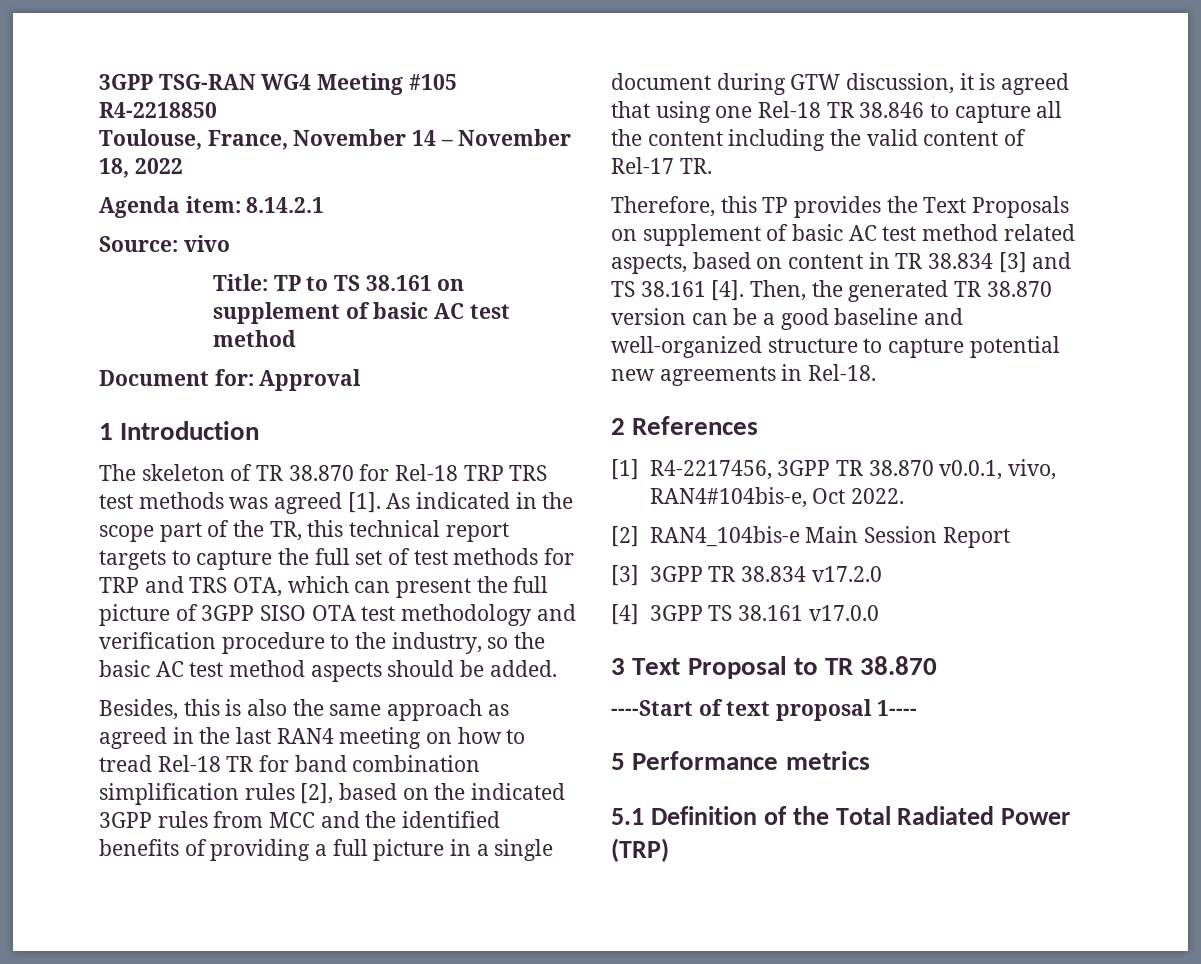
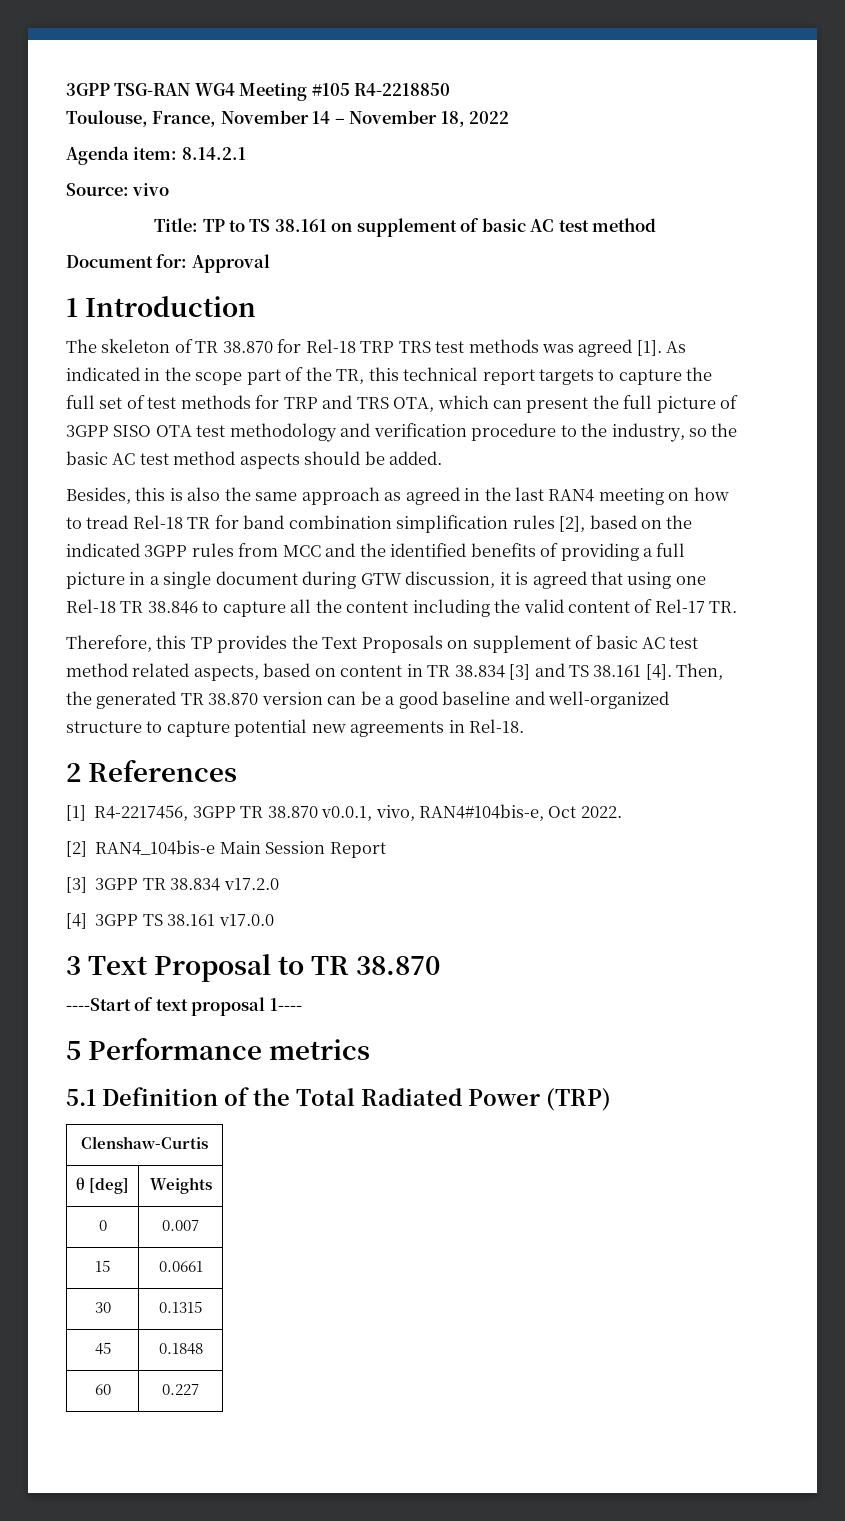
(669, 850) none -> [81,1136,208,1149] [75,1177,130,1194] [149,1177,212,1194] [98,1220,107,1231] [162,1220,199,1231] [95,1260,110,1272] [158,1261,203,1272] [94,1302,111,1313] [159,1301,202,1313] [94,1342,111,1355] [158,1343,203,1355] [94,1384,111,1395] [162,1384,199,1395] // Clenshaw-Curtis // θ [deg] | Weights // 0 | 0.007 // 15 | 0.0661 // 30 | 0.1315 // 45 | 0.1848 // 60 | 0.227

